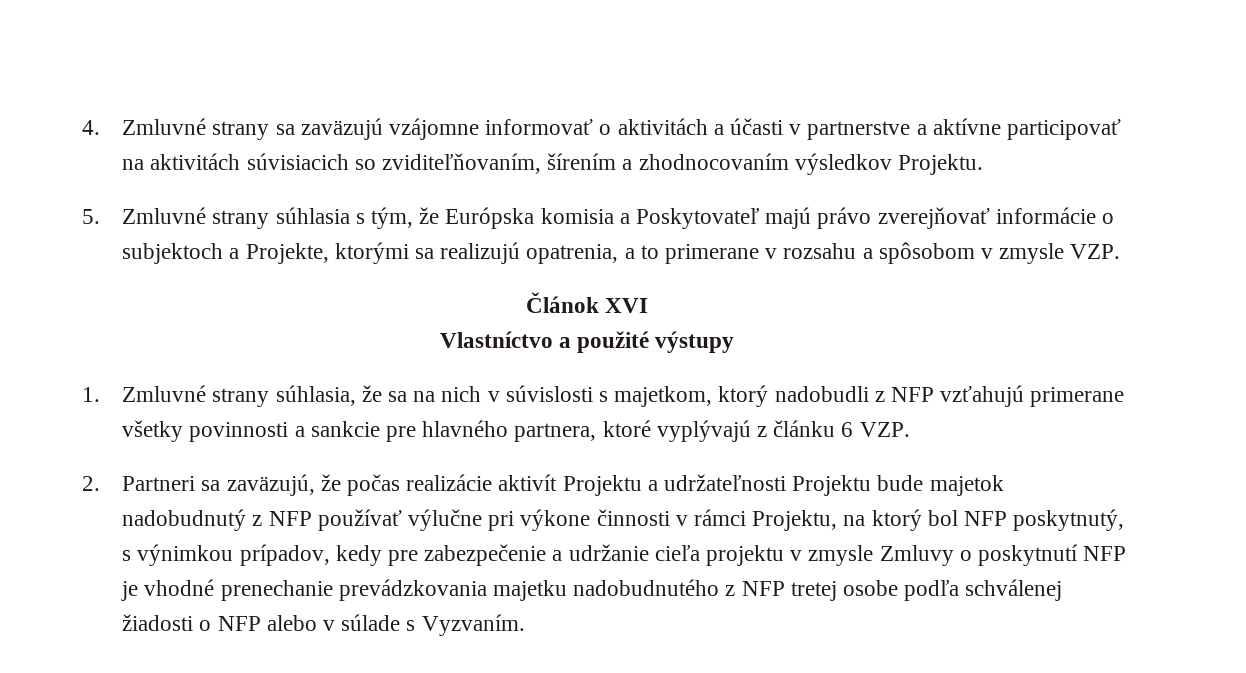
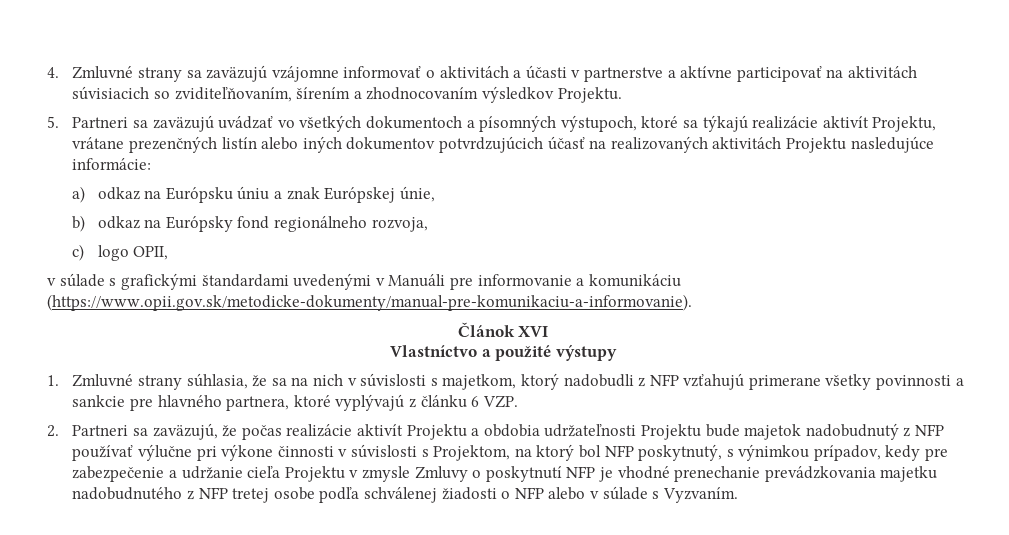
[122,207,1115,229] [122,242,1121,264] Zmluvné strany súhlasia s tým, že Európska komisia a Poskytovateľ majú právo zverejňovať informácie o subjektoch a Projekte, ktorými sa realizujú opatrenia, a to primerane v rozsahu a spôsobom v zmysle VZP. -> [72,115,937,132] [72,136,934,153] [72,158,152,170] [72,186,435,203] [72,215,428,232] [72,244,169,261] [47,273,681,290] [47,294,693,311] Partneri sa zaväzujú uvádzať vo všetkých dokumentoch a písomných výstupoch, ktoré sa týkajú realizácie aktivít Projektu, vrátane prezenčných listín alebo iných dokumentov potvrdzujúcich účasť na realizovaných aktivitách Projektu nasledujúce informácie: // a) odkaz na Európsku úniu a znak Európskej únie, // b) odkaz na Európsky fond regionálneho rozvoja, // c) logo OPII, // v súlade s grafickými štandardami uvedenými v Manuáli pre informovanie a komunikáciu (https://www.opii.gov.sk/metodicke-dokumenty/manual-pre-komunikaciu-a-informovanie).
(658, 485) none -> [483,424,540,437] obdobia
[693,509,838,531] rámci Projektu, -> [350,444,511,461] súvislosti s Projektom,
[705,545,784,566] projektu -> [284,466,345,482] Projektu

